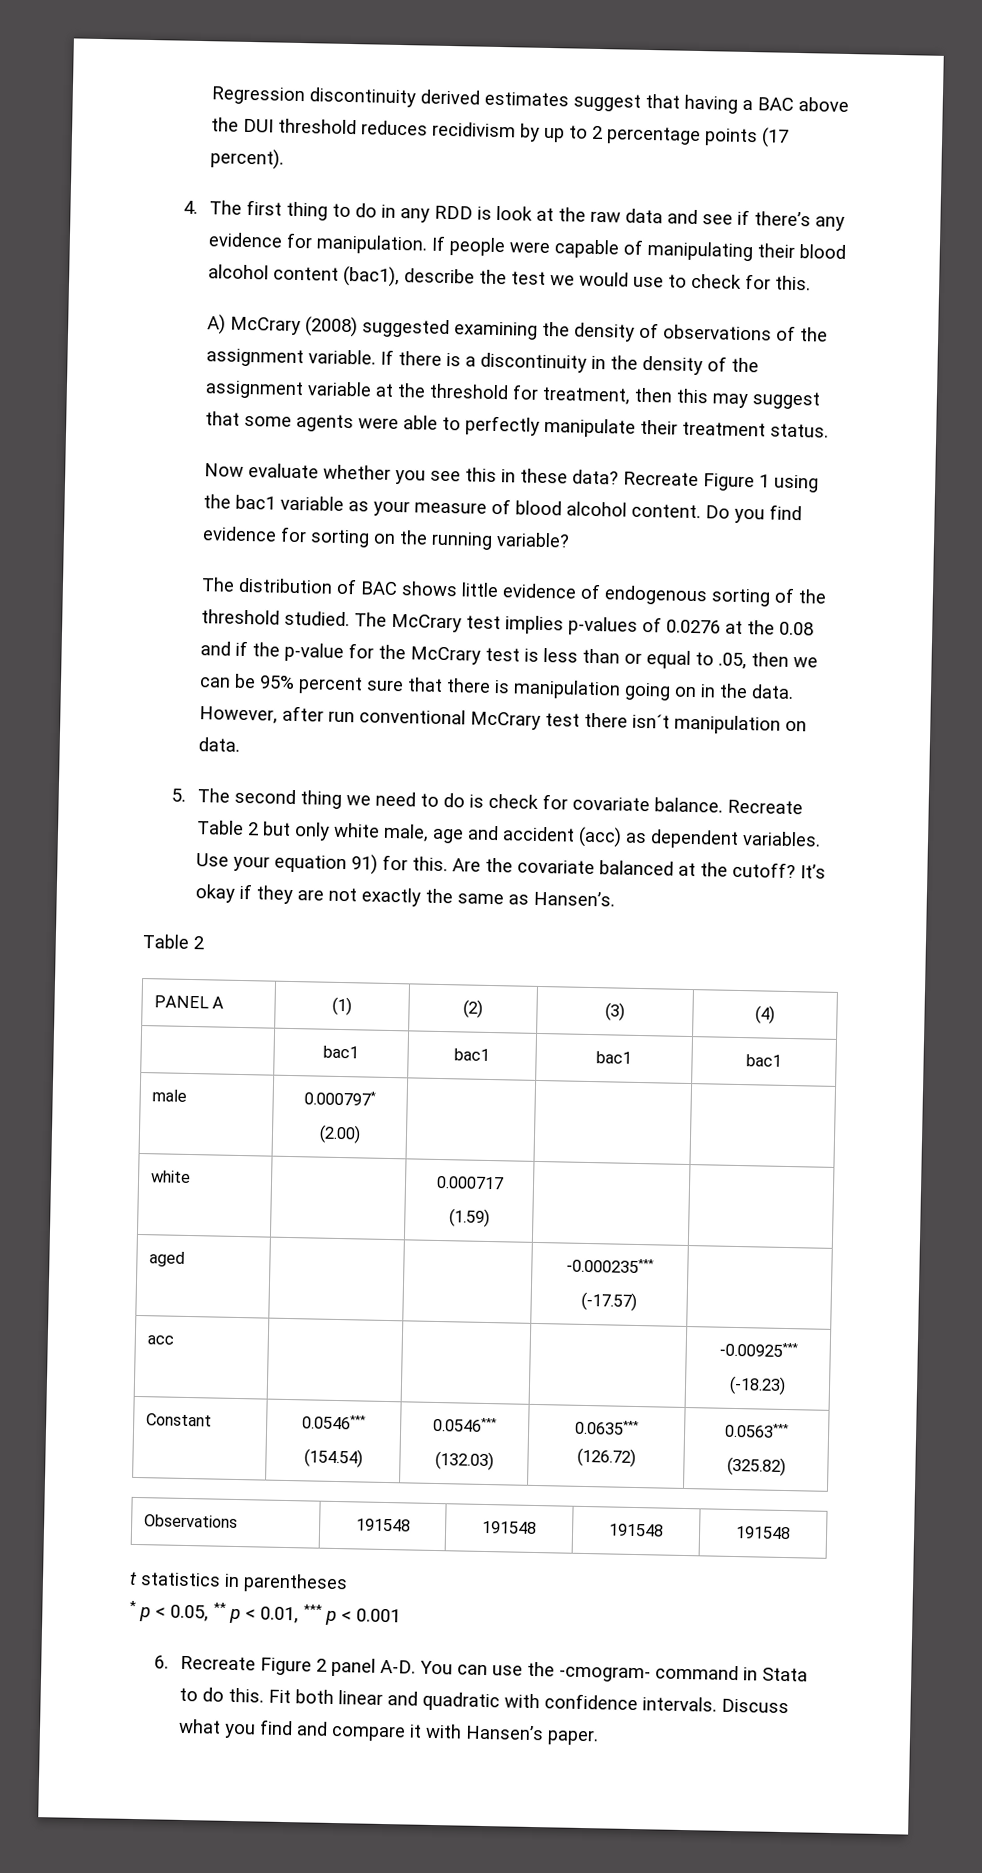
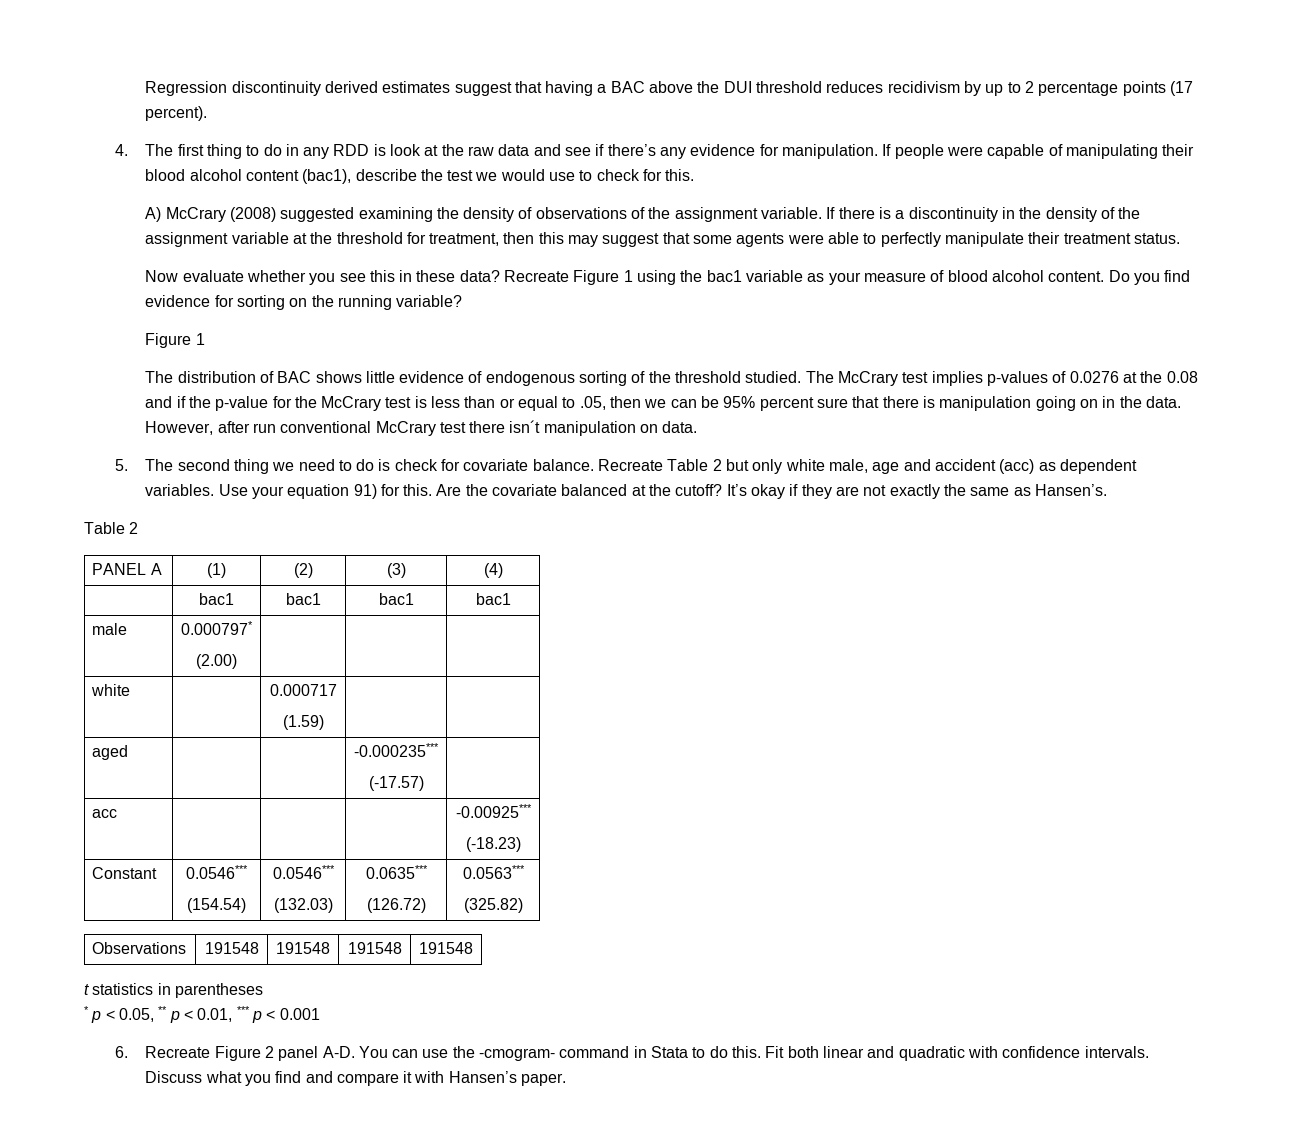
(571, 540) none -> [145,333,205,348] // Figure 1

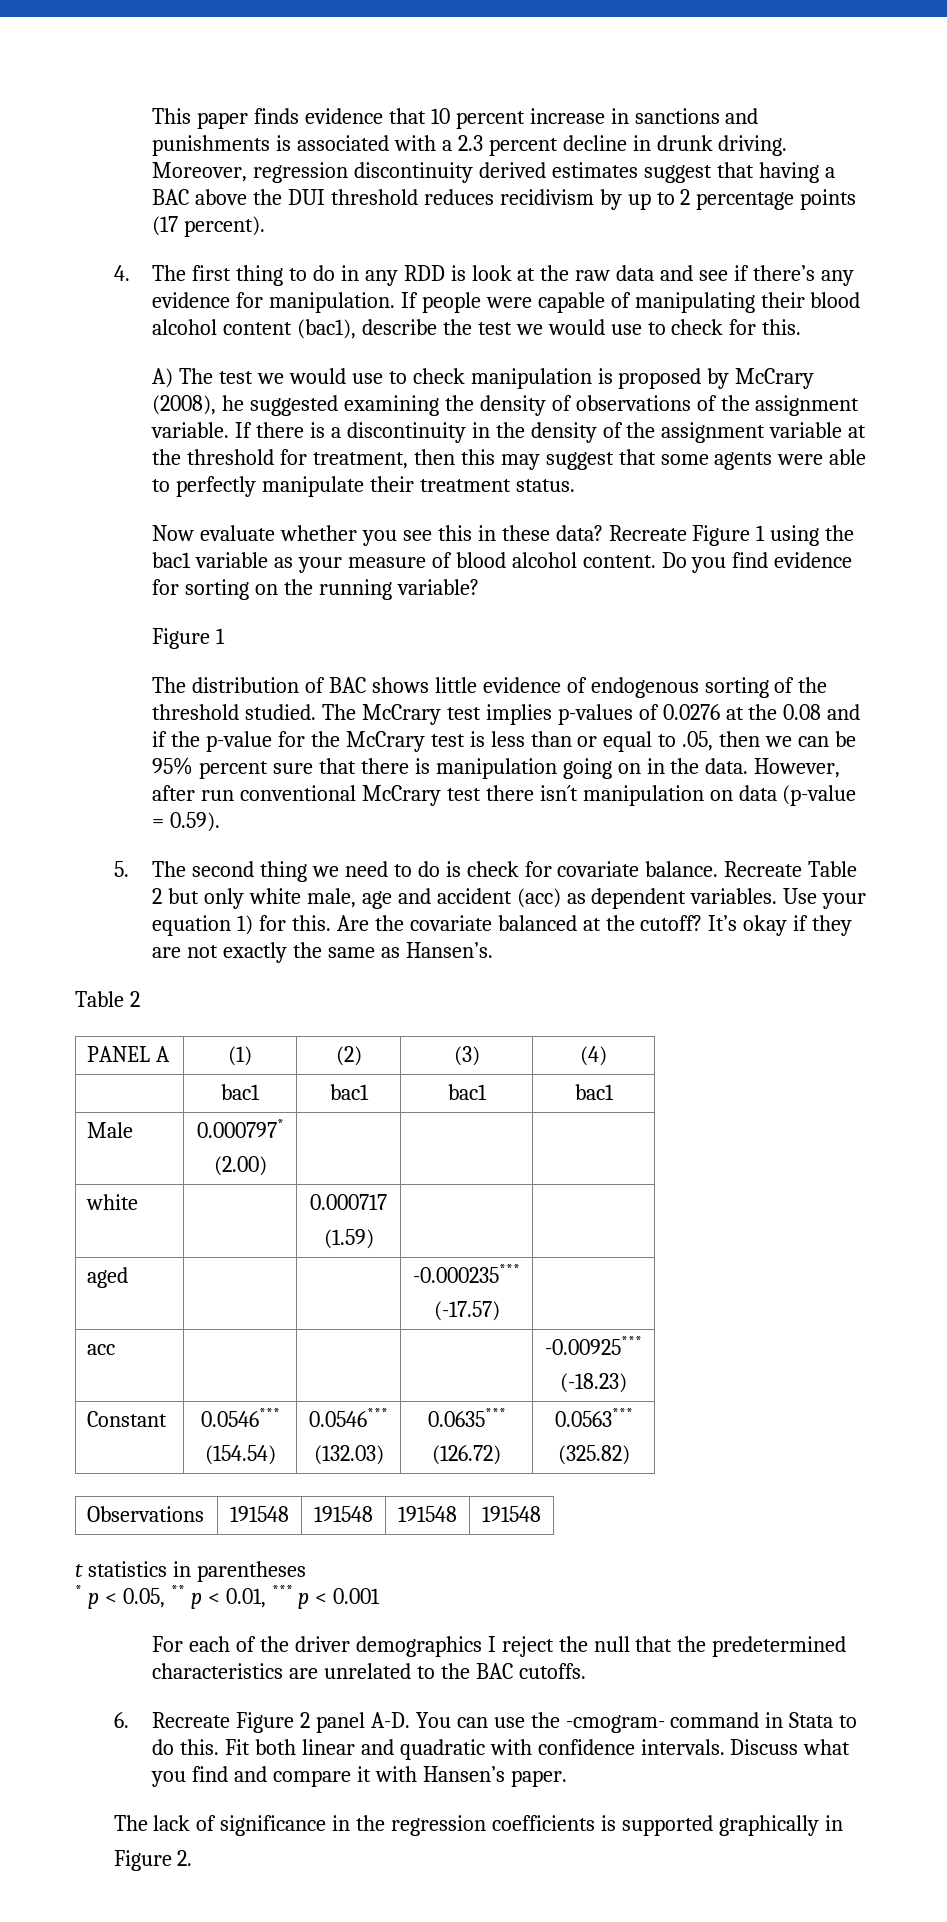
[145,81,228,96] Regression -> [152,108,759,129] [152,135,788,156] [152,162,349,183] This paper finds evidence that 10 percent increase in sanctions and punishments is associated with a 2.3 percent decline in drunk driving. Moreover, regression
[165,207,276,222] McCrary (2008) -> [179,368,815,389] [152,395,245,415] The test we would use to check manipulation is proposed by McCrary (2008), he
[662,421,698,433] data. -> [738,785,857,806] [152,812,221,832] data (p-value = 0.59).
[353,484,377,499] 91) -> [237,915,254,935] 1)
[92,623,128,635] male -> [87,1122,134,1138] Male
(320, 1014) none -> [152,1636,847,1657] [152,1663,586,1679] // For each of the driver demographics I reject the null that the predetermined characteristics are unrelated to the BAC cutoffs.
(567, 1079) none -> [113,1815,843,1836] [113,1850,193,1871] // The lack of significance in the regression coefficients is supported graphically in // Figure 2.

